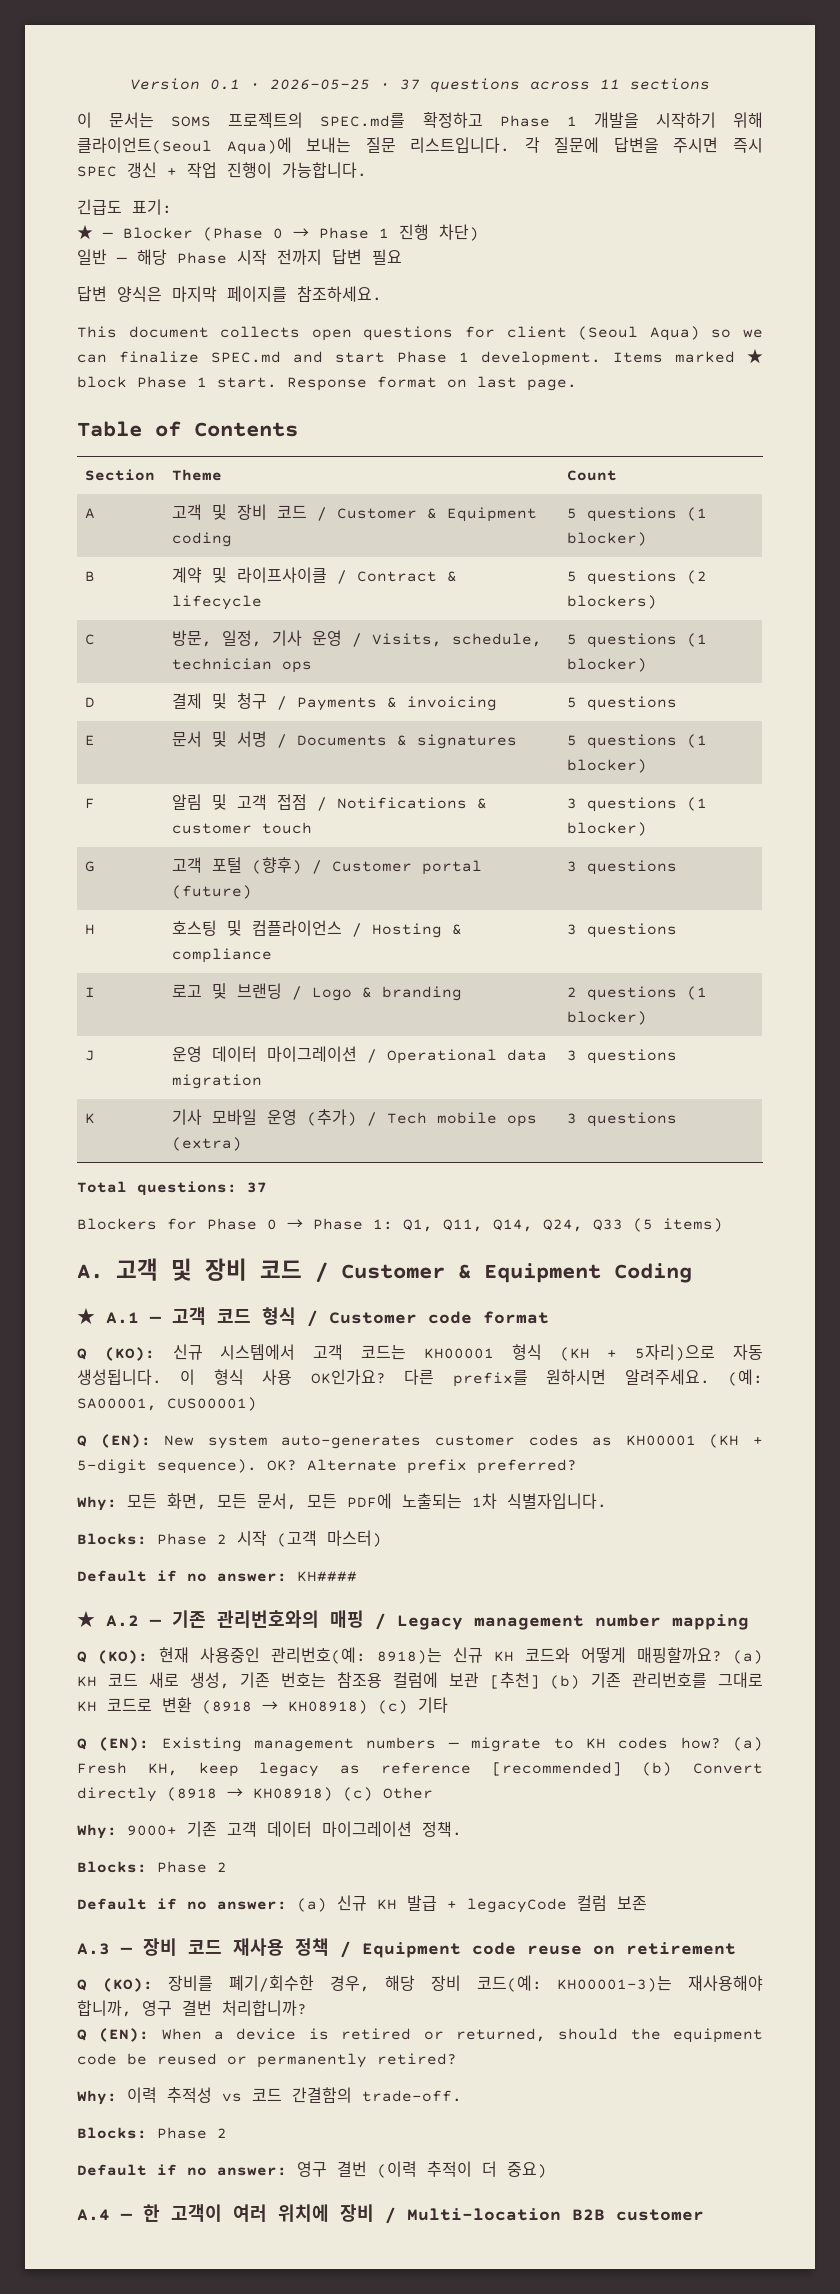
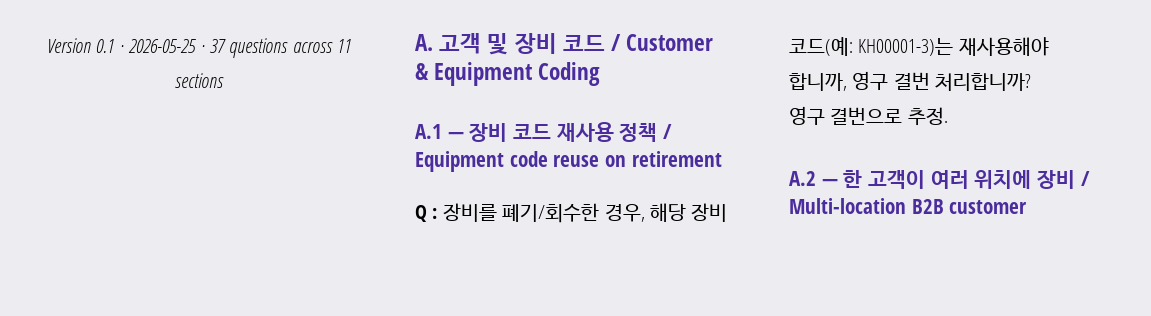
[77,112,764,128] [77,137,763,155] [77,162,367,178] [77,199,172,215] [77,224,479,241] [77,249,402,265] [77,286,382,302] [77,326,764,341] [77,349,763,366] [77,376,577,391] [77,421,298,437] [85,469,156,481] [172,469,223,481] [567,470,618,481] [85,508,96,519] [172,504,538,522] [172,532,233,547] [567,507,708,522] [567,532,648,546] [85,571,96,581] [172,567,458,584] [172,595,263,610] [567,570,708,585] [567,595,658,609] [85,634,96,645] [172,630,543,647] [172,658,313,673] [567,633,708,648] [567,658,648,672] [85,697,96,707] [172,693,498,711] [567,696,678,711] [85,735,96,745] [172,731,518,749] [567,734,708,749] [567,759,648,773] [85,798,96,809] [172,794,488,811] [172,822,313,834] [567,797,708,812] [567,822,648,836] [85,861,96,872] [172,857,483,875] [172,885,253,899] [567,860,678,875] [85,924,96,935] [172,920,463,938] [172,948,273,963] [567,923,678,938] [85,987,96,997] [172,983,463,1001] [567,986,708,1001] [567,1011,648,1025] [85,1050,96,1061] [172,1046,548,1064] [172,1074,263,1089] [567,1049,678,1064] [85,1113,96,1124] [172,1109,538,1127] [172,1137,243,1151] [567,1112,678,1127] [77,1181,267,1196] [77,1218,723,1232] // 이 문서는 SOMS 프로젝트의 SPEC.md를 확정하고 Phase 1 개발을 시작하기 위해 클라이언트(Seoul Aqua)에 보내는 질문 리스트입니다. 각 질문에 답변을 주시면 즉시 SPEC 갱신 + 작업 진행이 가능합니다. // 긴급도 표기: // ★ — Blocker (Phase 0 → Phase 1 진행 차단) // 일반 — 해당 Phase 시작 전까지 답변 필요 // 답변 양식은 마지막 페이지를 참조하세요. // This document collects open questions for client (Seoul Aqua) so we can finalize SPEC.md and start Phase 1 development. Items marked ★ block Phase 1 start. Response format on last page. // Table of Contents // Section | Theme | Count // A | 고객 및 장비 코드 / Customer & Equipment coding | 5 questions (1 blocker) // B | 계약 및 라이프사이클 / Contract & lifecycle | 5 questions (2 blockers) // C | 방문, 일정, 기사 운영 / Visits, schedule, technician ops | 5 questions (1 blocker) // D | 결제 및 청구 / Payments & invoicing | 5 questions // E | 문서 및 서명 / Documents & signatures | 5 questions (1 blocker) // F | 알림 및 고객 접점 / Notifications & customer touch | 3 questions (1 blocker) // G | 고객 포털 (향후) / Customer portal (future) | 3 questions // H | 호스팅 및 컴플라이언스 / Hosting & compliance | 3 questions // I | 로고 및 브랜딩 / Logo & branding | 2 questions (1 blocker) // J | 운영 데이터 마이그레이션 / Operational data migration | 3 questions // K | 기사 모바일 운영 (추가) / Tech mobile ops (extra) | 3 questions // Total questions: 37 // Blockers for Phase 0 → Phase 1: Q1, Q11, Q14, Q24, Q33 (5 items) -> (224, 80) none
[77,1308,95,1324] ★ -> (601, 74) none
[172,1307,549,1327] [77,1344,764,1361] [77,1369,763,1387] [77,1397,257,1411] [77,1434,764,1449] [77,1459,577,1474] [77,1493,607,1511] [77,1530,382,1547] [77,1570,357,1582] [77,1610,749,1630] [77,1647,763,1664] [77,1672,763,1689] [77,1697,448,1714] [77,1737,764,1752] [77,1762,763,1777] [77,1787,433,1802] [77,1821,462,1839] [77,1861,227,1873] [77,1895,647,1913] [77,1943,133,1955] 고객 코드 형식 / Customer code format // Q (KO): 신규 시스템에서 고객 코드는 KH00001 형식 (KH + 5자리)으로 자동 생성됩니다. 이 형식 사용 OK인가요? 다른 prefix를 원하시면 알려주세요. (예: SA00001, CUS00001) // Q (EN): New system auto-generates customer codes as KH00001 (KH + 5-digit sequence). OK? Alternate prefix preferred? // Why: 모든 화면, 모든 문서, 모든 PDF에 노출되는 1차 식별자입니다. // Blocks: Phase 2 시작 (고객 마스터) // Default if no answer: KH#### // ★ A.2 — 기존 관리번호와의 매핑 / Legacy management number mapping // Q (KO): 현재 사용중인 관리번호(예: 8918)는 신규 KH 코드와 어떻게 매핑할까요? (a) KH 코드 새로 생성, 기존 번호는 참조용 컬럼에 보관 [추천] (b) 기존 관리번호를 그대로 KH 코드로 변환 (8918 → KH08918) (c) 기타 // Q (EN): Existing management numbers — migrate to KH codes how? (a) Fresh KH, keep legacy as reference [recommended] (b) Convert directly (8918 → KH08918) (c) Other // Why: 9000+ 기존 고객 데이터 마이그레이션 정책. // Blocks: Phase 2 // Default if no answer: (a) 신규 KH 발급 + legacyCode 컬럼 보존 // A.3 — -> (464, 135) none
[102,1978,153,1992] (KO): -> [432,208,438,219] :
[77,2028,763,2043] [77,2053,457,2068] [77,2087,462,2105] [77,2127,227,2139] [77,2161,547,2178] [77,2209,110,2221] Q (EN): When a device is retired or returned, should the equipment code be reused or permanently retired? // Why: 이력 추적성 vs 코드 간결함의 trade-off. // Blocks: Phase 2 // Default if no answer: 영구 결번 (이력 추적이 더 중요) // A.4 -> [789,106,948,126] [789,171,816,186] 영구 결번으로 추정. // A.2

